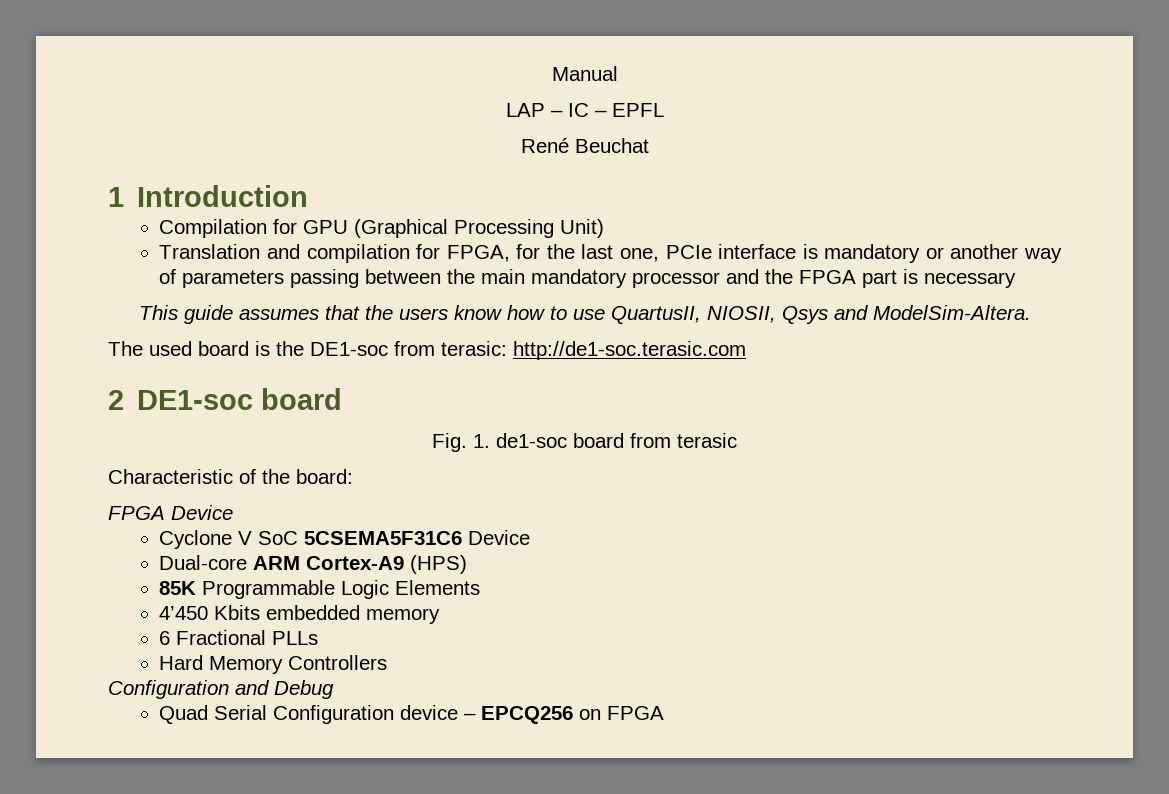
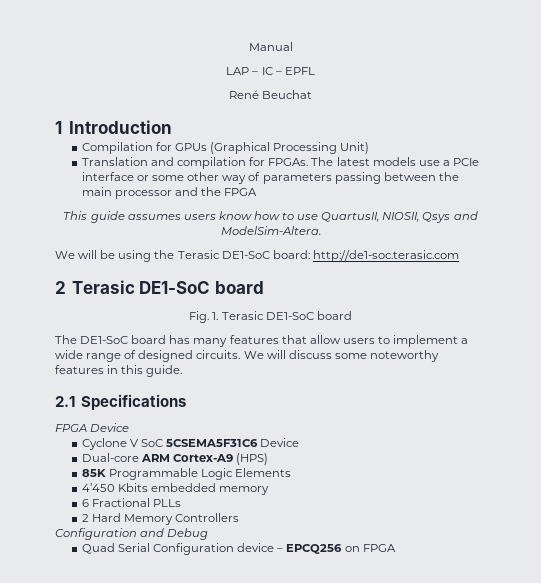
[303,220,349,234] GPU -> [175,143,208,151] GPUs
[446,244,1019,263] FPGA, for the last one, PCIe interface is mandatory or another -> [268,157,479,166] [81,172,220,181] FPGAs. The latest models use a PCIe interface or some other
[531,269,628,288] mandatory -> (112, 191) none
[862,269,1017,288] part is necessary -> (258, 192) none
[324,305,393,320] that the -> (181, 217) none
[108,341,507,356] The used board is the DE1-soc from terasic: -> [55,250,310,262] We will be using the Terasic DE1-SoC board:
[136,390,253,410] DE1-soc -> [71,280,211,294] Terasic DE1-SoC
[496,433,737,448] [108,469,353,484] de1-soc board from terasic // Characteristic of the board: -> [221,311,352,320] [55,335,469,347] [55,350,439,362] [55,365,183,377] [55,394,186,410] Terasic DE1-SoC board // The DE1-SoC board has many features that allow users to implement a wide range of designed circuits. We will discuss some noteworthy features in this guide. // 2.1 Specifications
(319, 638) none -> [81,514,89,522] 2

